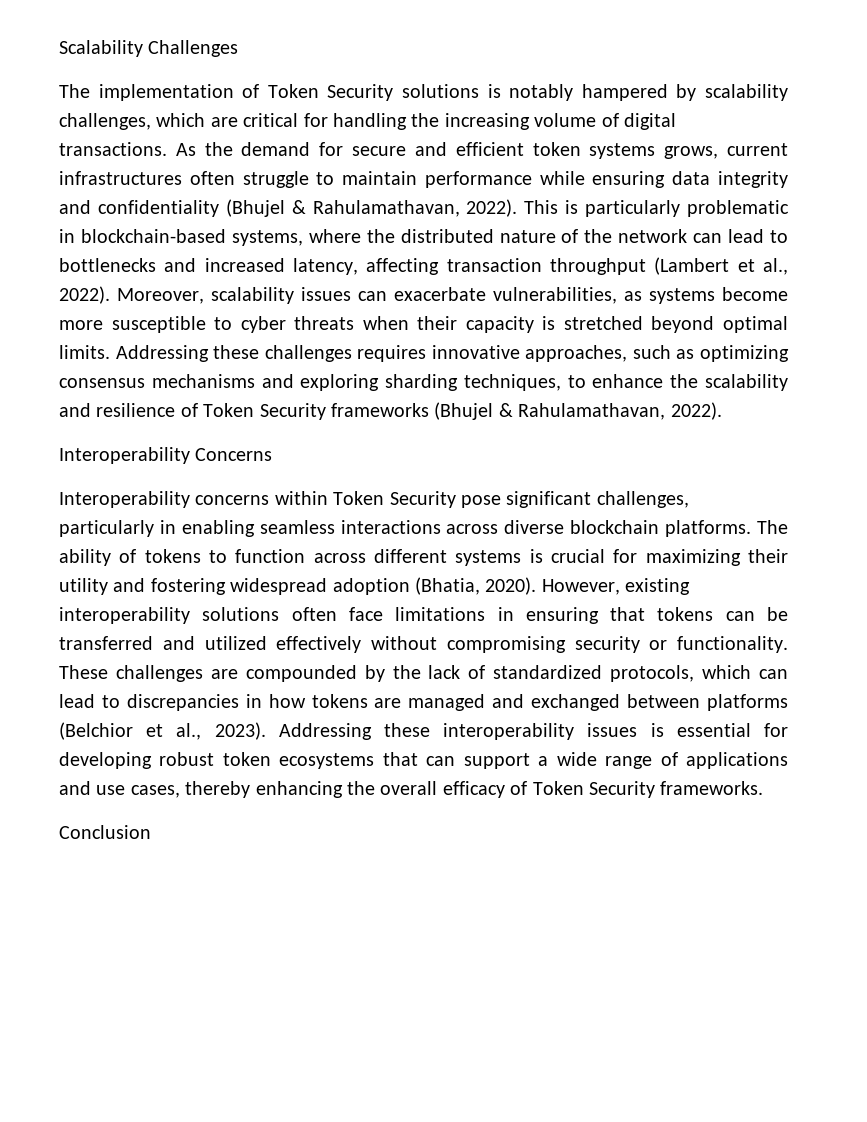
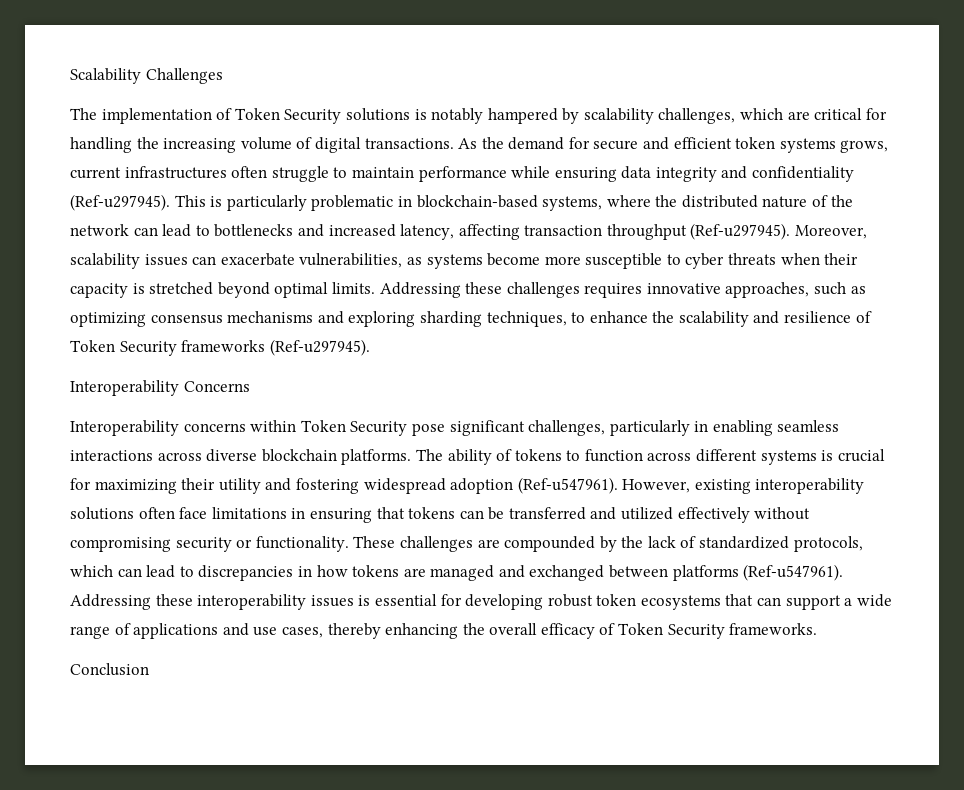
[225,199,518,217] (Bhujel & Rahulamathavan, 2022). -> [70,194,170,211] (Ref-u297945).
[654,257,789,275] [59,286,110,304] (Lambert et al., 2022). -> [690,223,791,240] (Ref-u297945).
[434,402,722,420] (Bhujel & Rahulamathavan, 2022). -> [269,339,370,356] (Ref-u297945).
[415,577,537,595] (Bhatia, 2020). -> [517,477,618,494] (Ref-u547961).
[59,722,266,740] (Belchior et al., 2023). -> [743,564,844,581] (Ref-u547961).

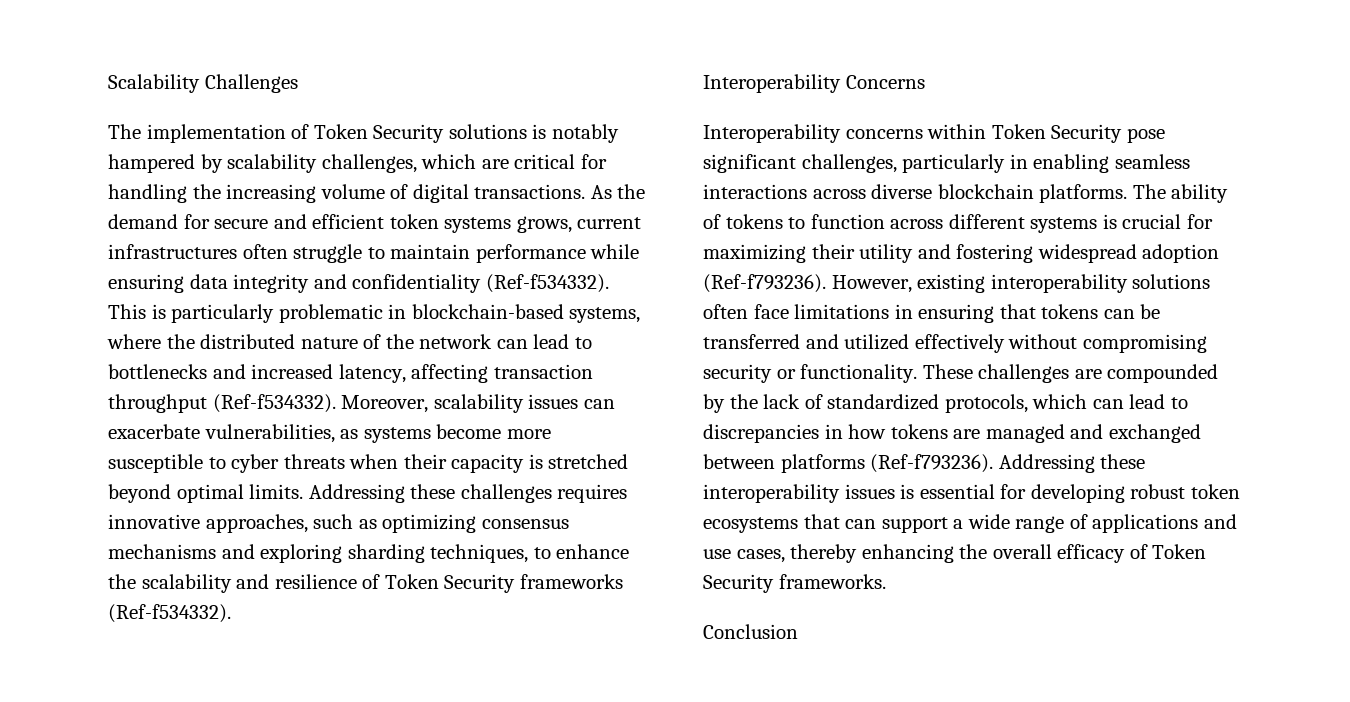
[70,194,170,211] (Ref-u297945). -> [485,274,609,293] (Ref-f534332).
[690,223,791,240] (Ref-u297945). -> [212,394,336,413] (Ref-f534332).
[269,339,370,356] (Ref-u297945). -> [108,604,231,623] (Ref-f534332).
[517,477,618,494] (Ref-u547961). -> [703,274,826,293] (Ref-f793236).
[743,564,844,581] (Ref-u547961). -> [870,454,994,473] (Ref-f793236).

